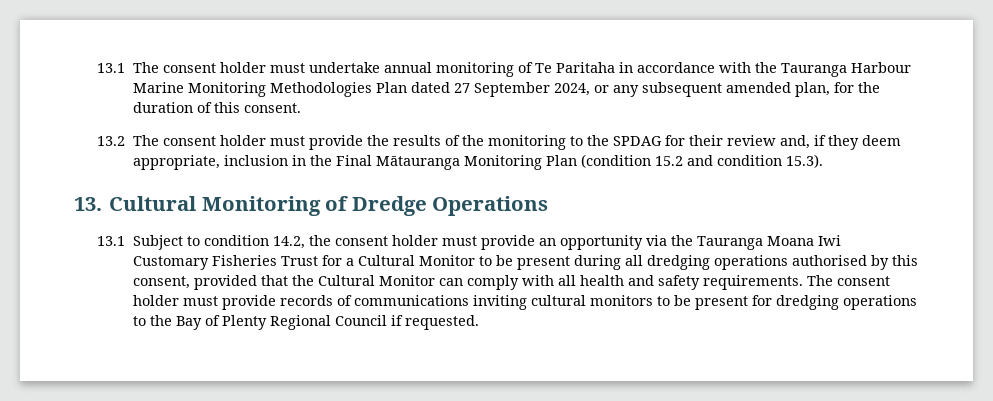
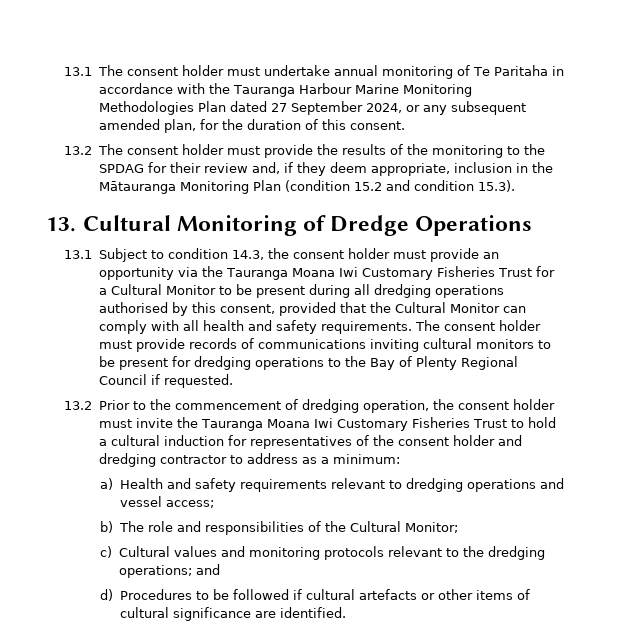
[335,155,372,166] Final -> (553, 167) none
[272,236,305,249] 14.2, -> [231,250,264,260] 14.3,
(479, 322) none -> [64,399,555,413] [98,417,556,431] [98,435,522,449] [98,453,400,467] [100,478,564,492] [119,496,214,508] [100,521,458,535] [100,546,545,560] [118,564,220,578] [100,589,530,601] [119,607,346,621] // 13.2 Prior to the commencement of dredging operation, the consent holder must invite the Tauranga Moana Iwi Customary Fisheries Trust to hold a cultural induction for representatives of the consent holder and dredging contractor to address as a minimum: // a) Health and safety requirements relevant to dredging operations and vessel access; // b) The role and responsibilities of the Cultural Monitor; // c) Cultural values and monitoring protocols relevant to the dredging operations; and // d) Procedures to be followed if cultural artefacts or other items of cultural significance are identified.

